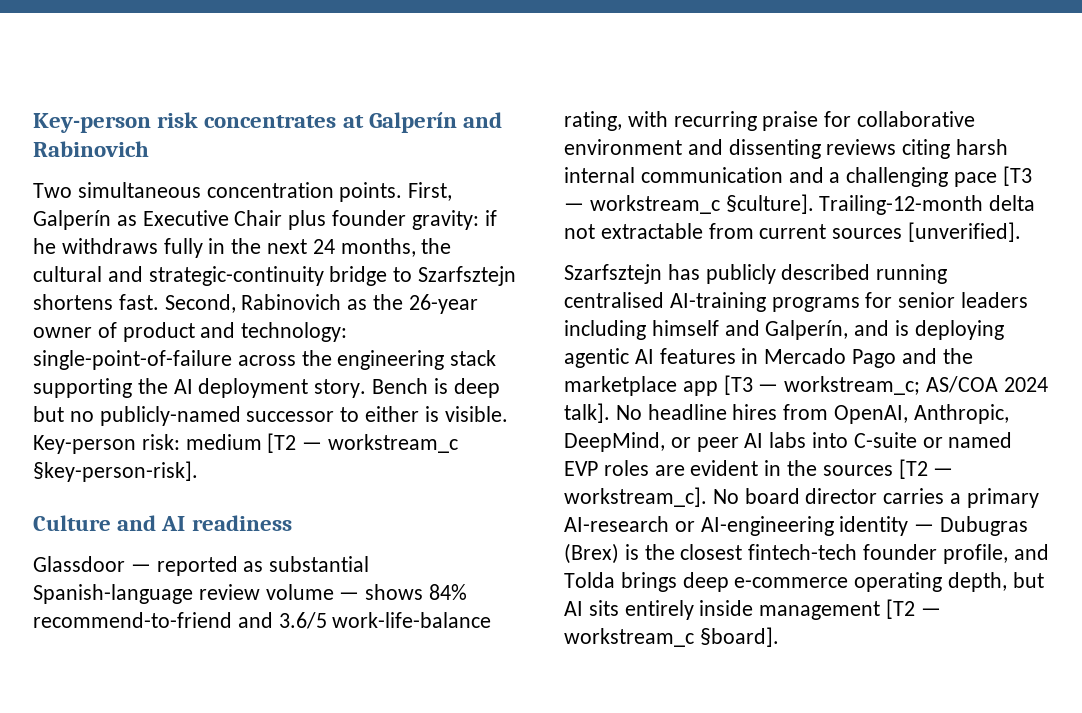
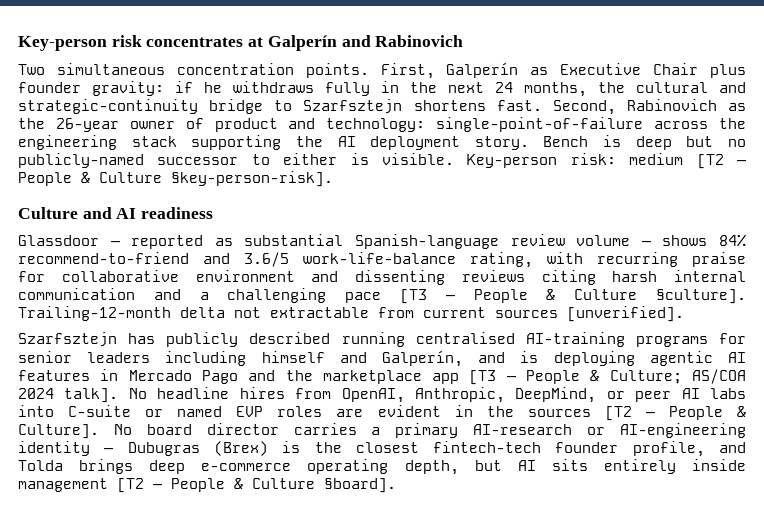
[328,434,459,453] workstream_c -> [18,172,162,186] People & Culture
[589,195,720,214] workstream_c -> [473,289,638,303] People & Culture
[784,376,921,395] workstream_c; -> [526,370,682,384] People & Culture;
[564,487,707,507] workstream_c]. -> [668,406,746,420] [18,424,99,439] People & Culture].
[564,628,694,647] workstream_c -> [171,478,315,492] People & Culture

